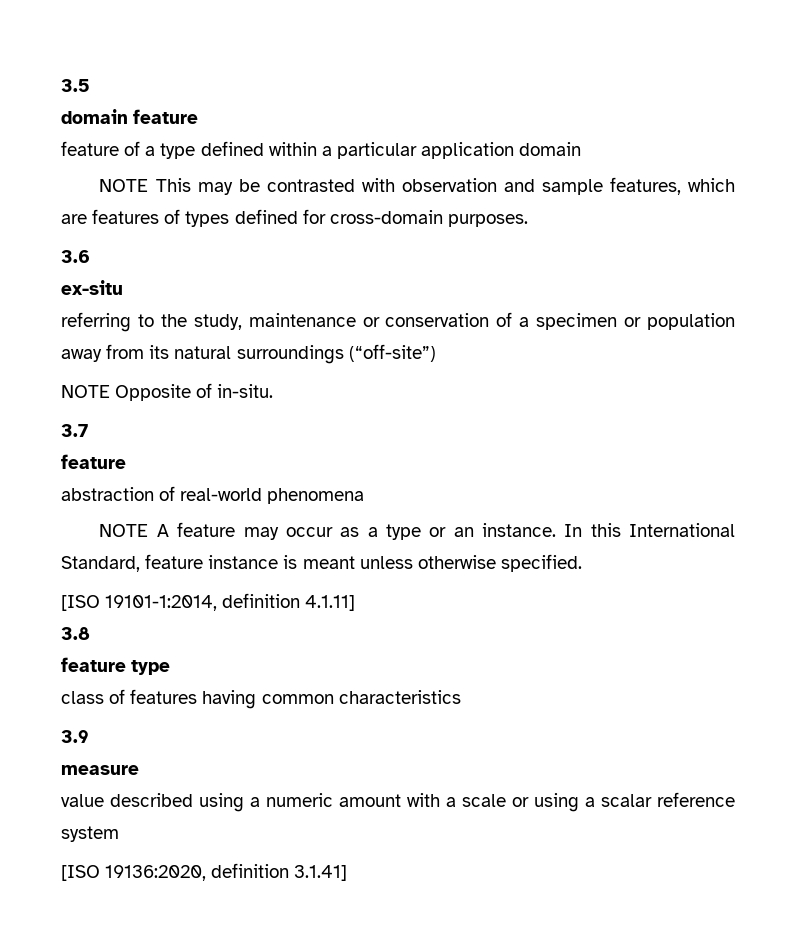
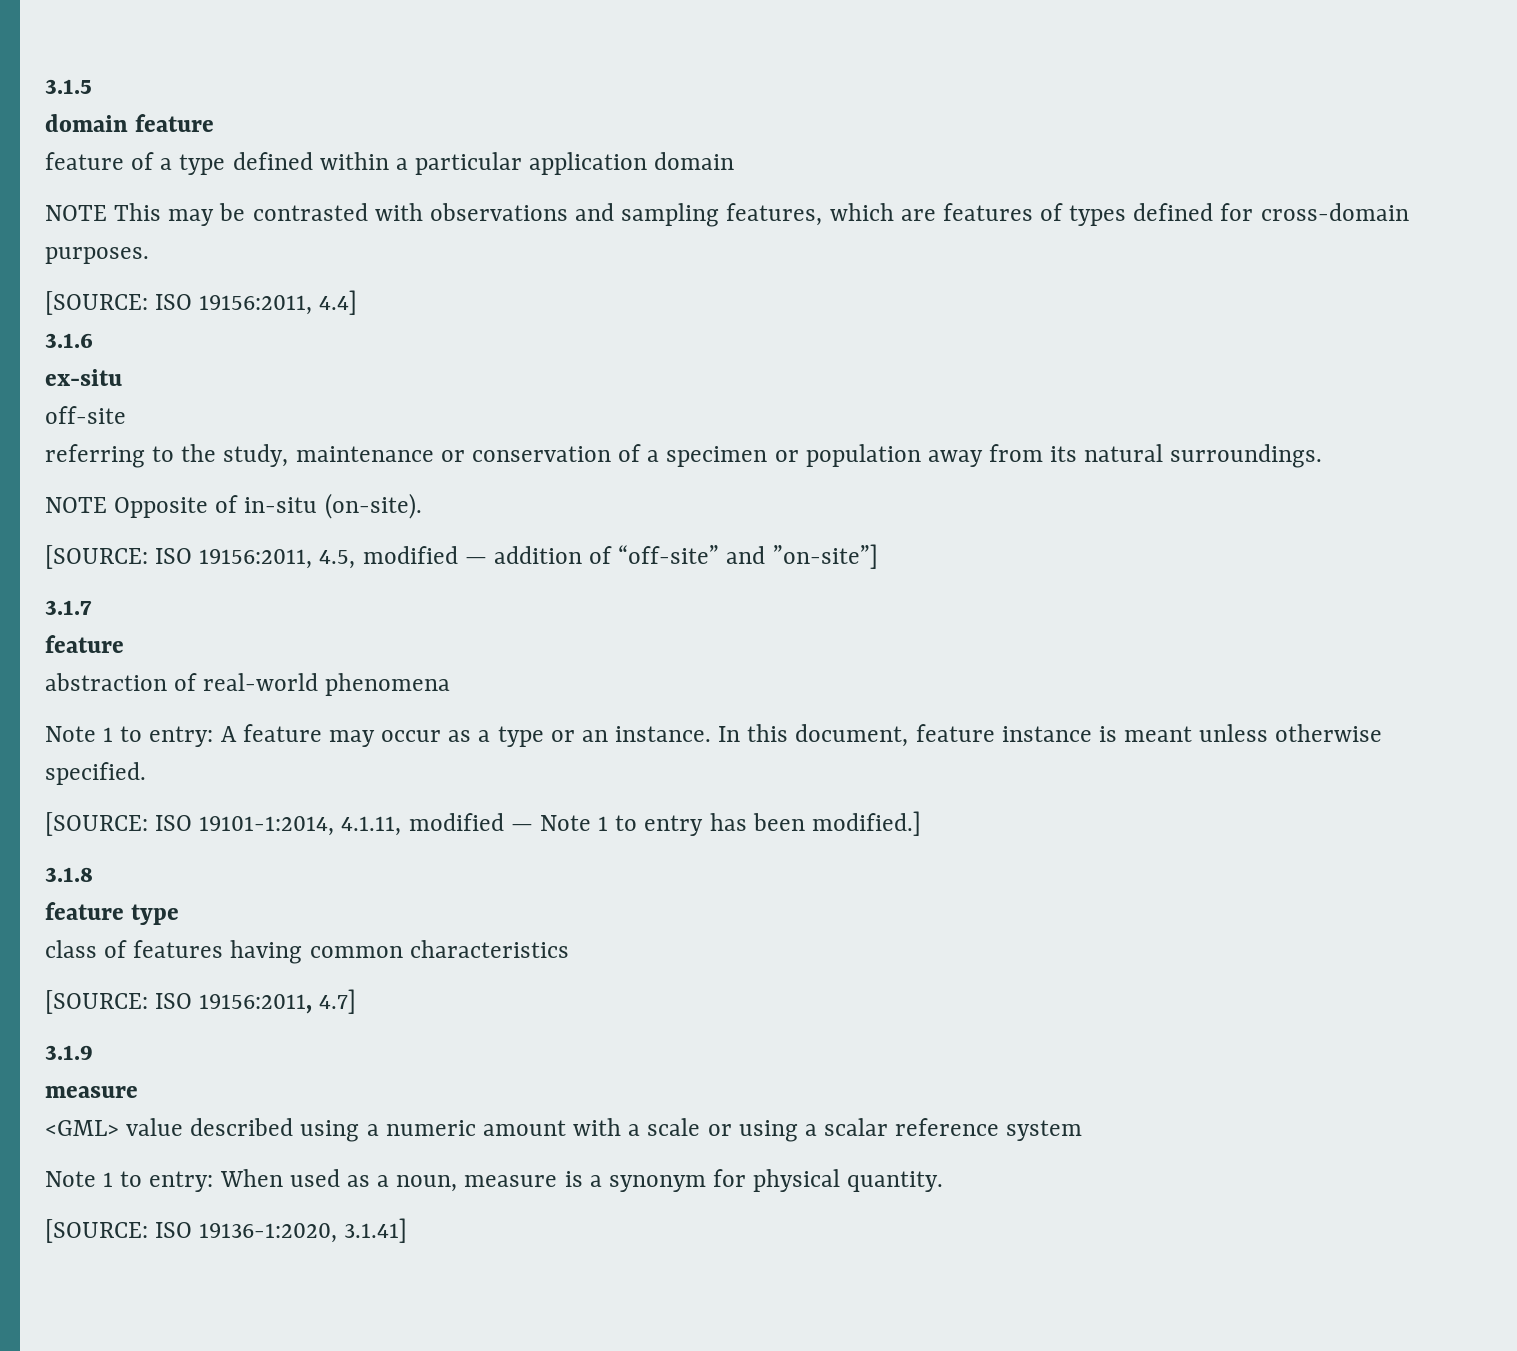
[61,79,90,92] 3.5 -> [45,79,92,94] 3.1.5
[401,178,603,195] observation and sample -> [429,203,720,227] observations and sampling
[61,250,90,263] 3.6 -> [45,290,358,315] [45,333,93,348] [SOURCE: ISO 19156:2011, 4.4] // 3.1.6
(123, 287) none -> [45,406,126,424] // off-site
[236,344,436,364] surroundings (“off-site”) -> [1170,444,1323,468] surroundings.
[217,384,274,398] [61,424,88,437] in-situ. // 3.7 -> [244,493,422,519] [45,544,878,569] [45,600,92,615] in-situ (on-site). // [SOURCE: ISO 19156:2011, 4.5, modified — addition of “off-site” and ”on-site”] // 3.1.7
[99,524,149,537] NOTE -> [45,726,214,747] Note 1 to entry:
[629,523,735,537] [61,556,140,572] International Standard, -> [795,724,909,747] document,
[61,593,356,611] [61,627,90,640] [ISO 19101-1:2014, definition 4.1.11] // 3.8 -> [45,811,921,836] [45,867,93,882] [SOURCE: ISO 19101-1:2014, 4.1.11, modified — Note 1 to entry has been modified.] // 3.1.8
[61,730,89,743] 3.9 -> [45,989,357,1014] [45,1045,93,1060] [SOURCE: ISO 19156:2011, 4.7] // 3.1.9
(139, 770) none -> [45,1120,119,1136] <GML>
[61,863,290,881] [ISO 19136:2020, definition -> [45,1169,944,1192] [45,1219,338,1243] Note 1 to entry: When used as a noun, measure is a synonym for physical quantity. // [SOURCE: ISO 19136-1:2020,

